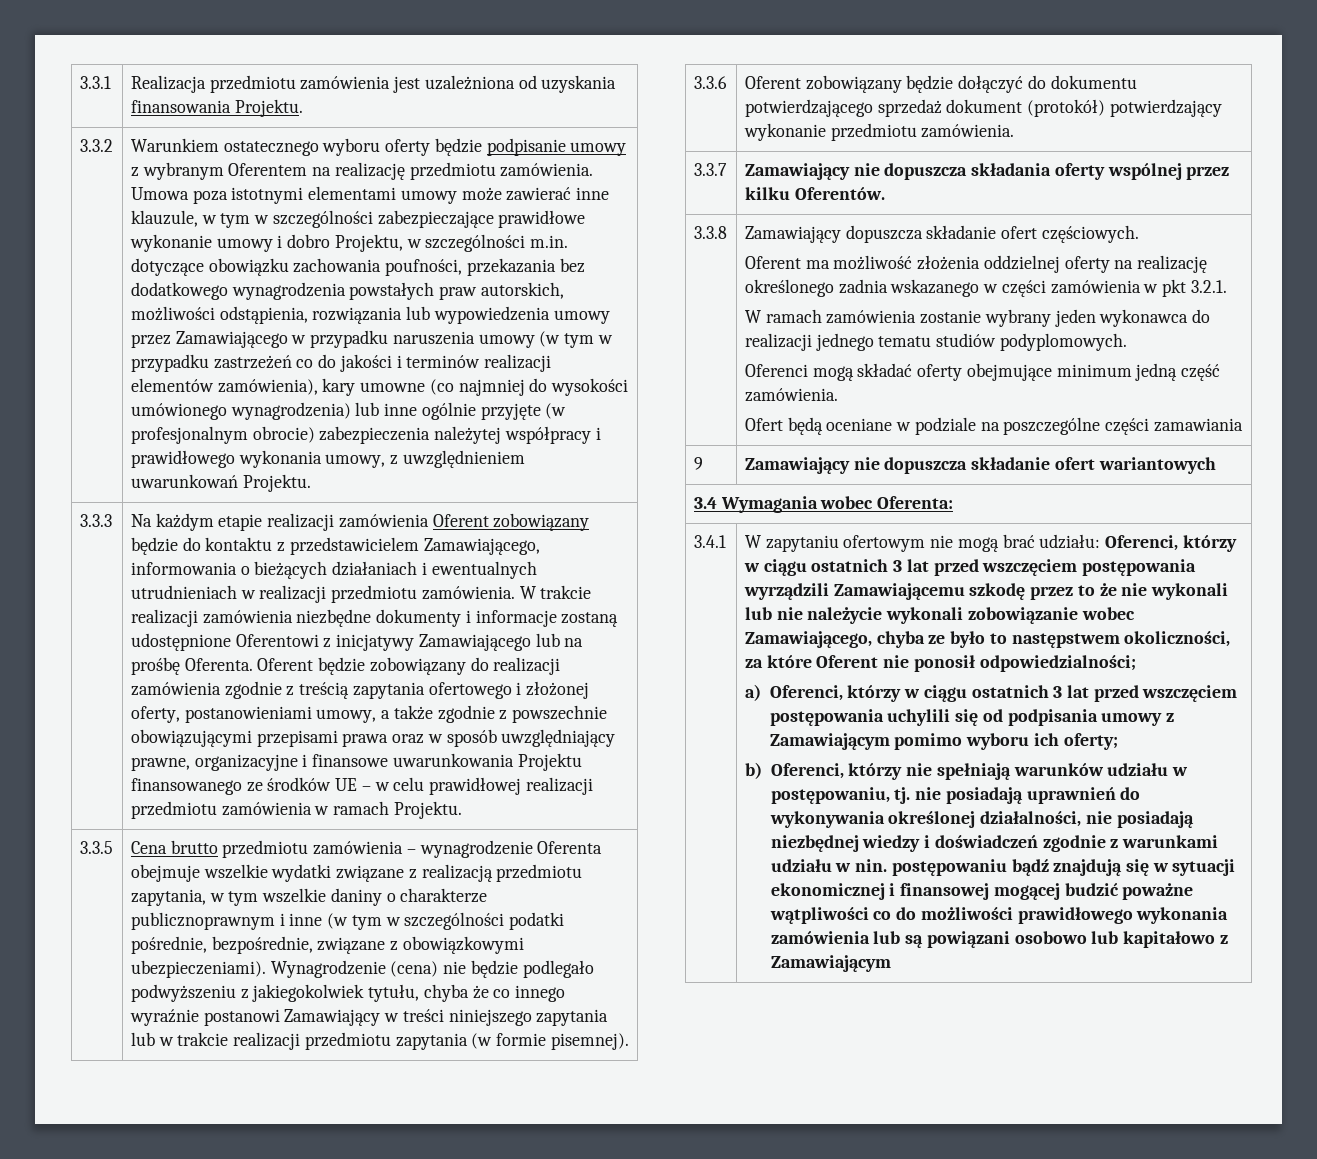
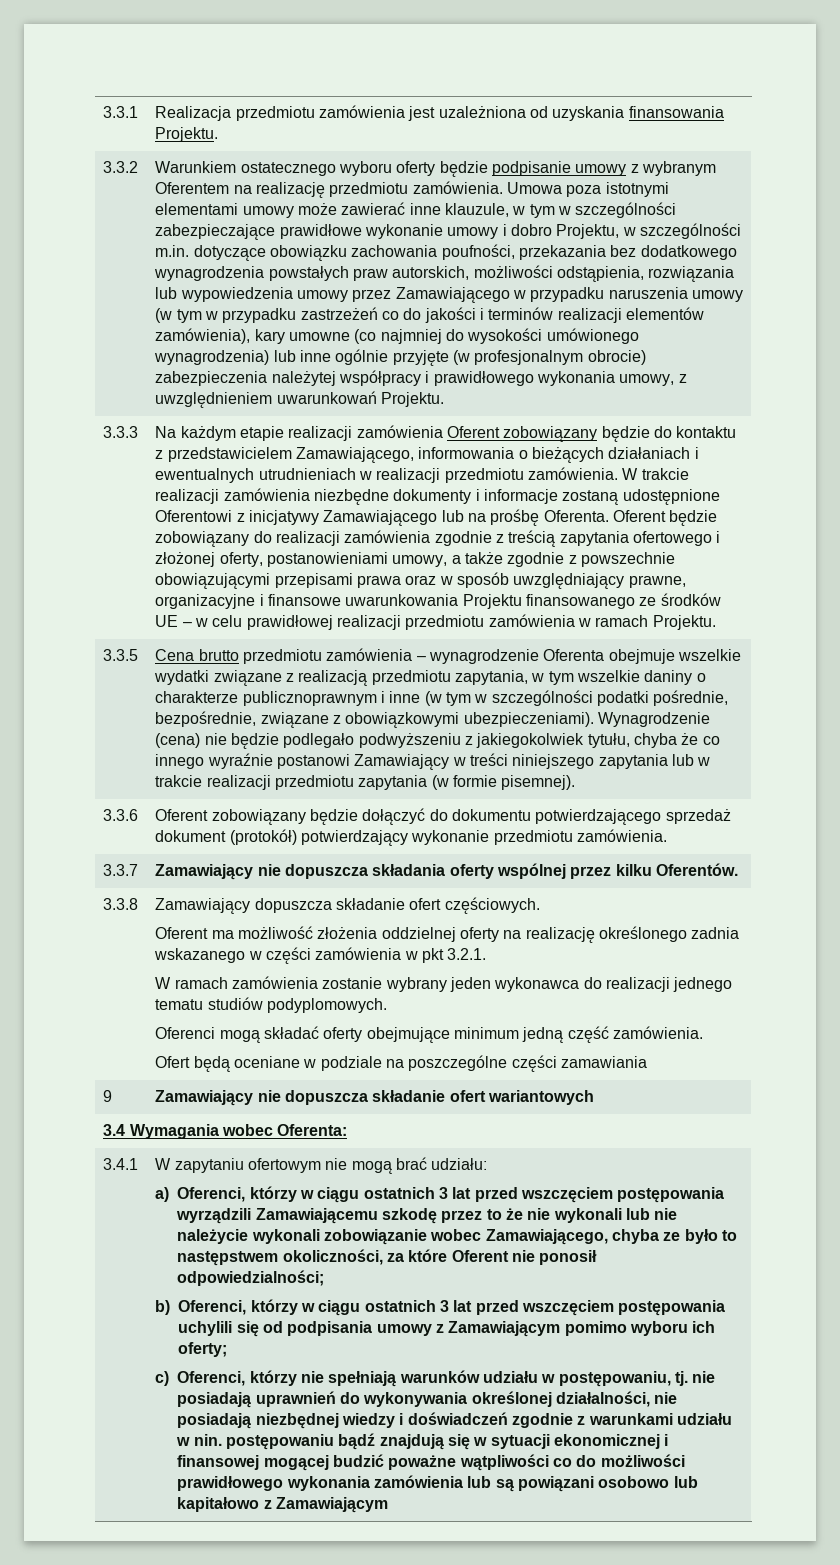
(1101, 541) none -> [155,1187,170,1202] // a)
[744,684,761,701] a) -> [155,1300,171,1315] b)
[744,762,762,779] b) -> [155,1371,170,1386] c)

